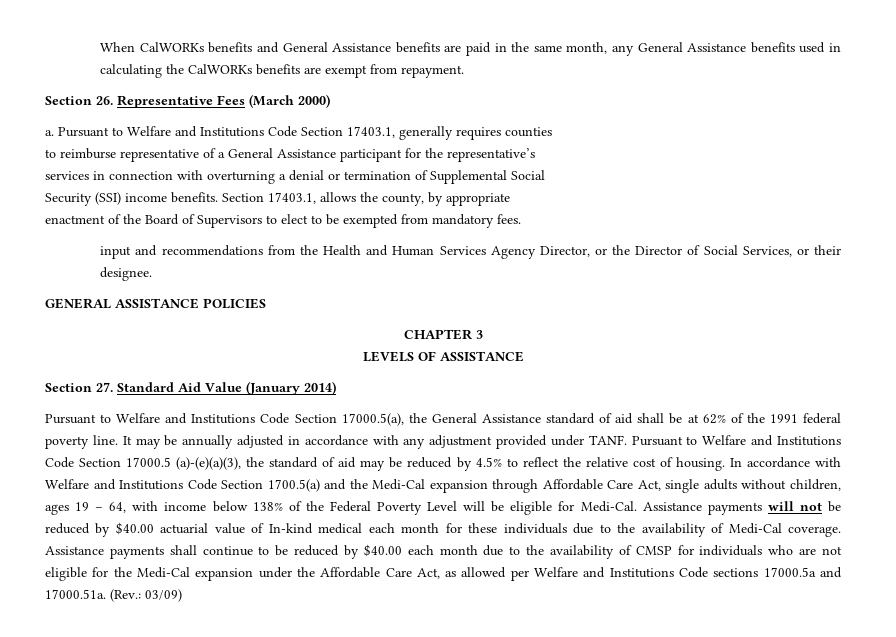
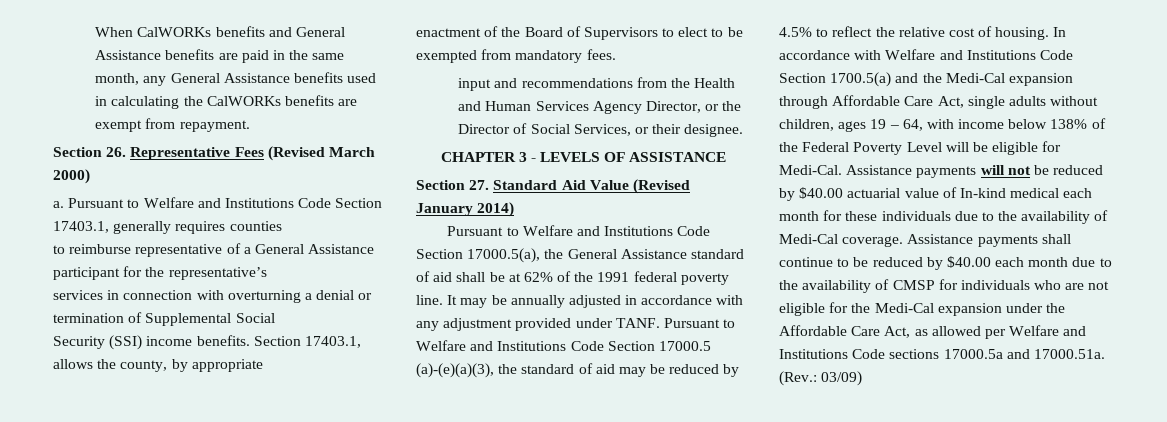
[249,94,294,108] (March -> [267,146,375,161] (Revised March
[45,298,266,309] // GENERAL ASSISTANCE POLICIES -> (744, 130) none
(483, 334) // -> [530,158,536,162] -
[246,381,300,395] (January -> [632,179,690,194] [416,203,473,216] (Revised January

